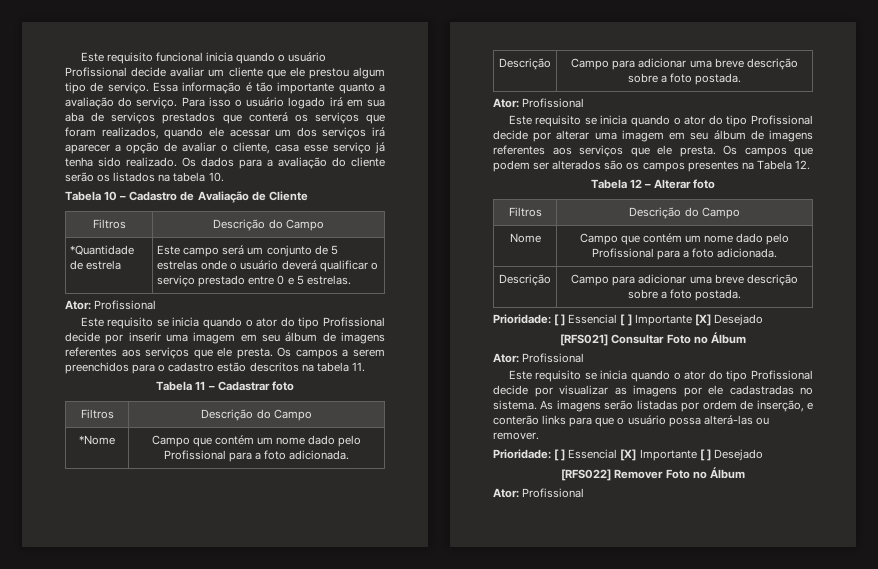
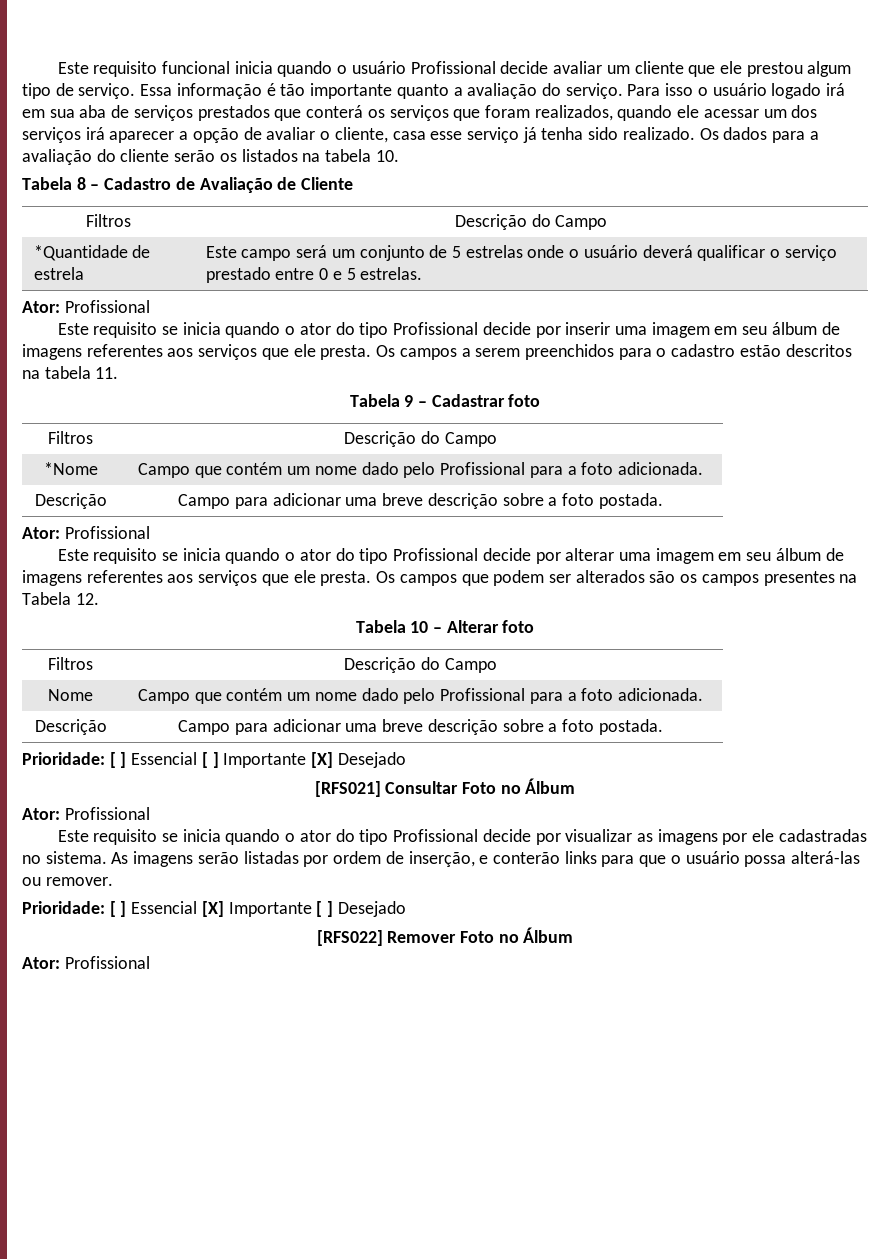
[104,191,118,201] 10 -> [76,177,86,190] 8
[195,381,206,390] 11 -> [404,395,414,407] 9
[629,179,642,188] 12 -> [410,621,429,633] 10

